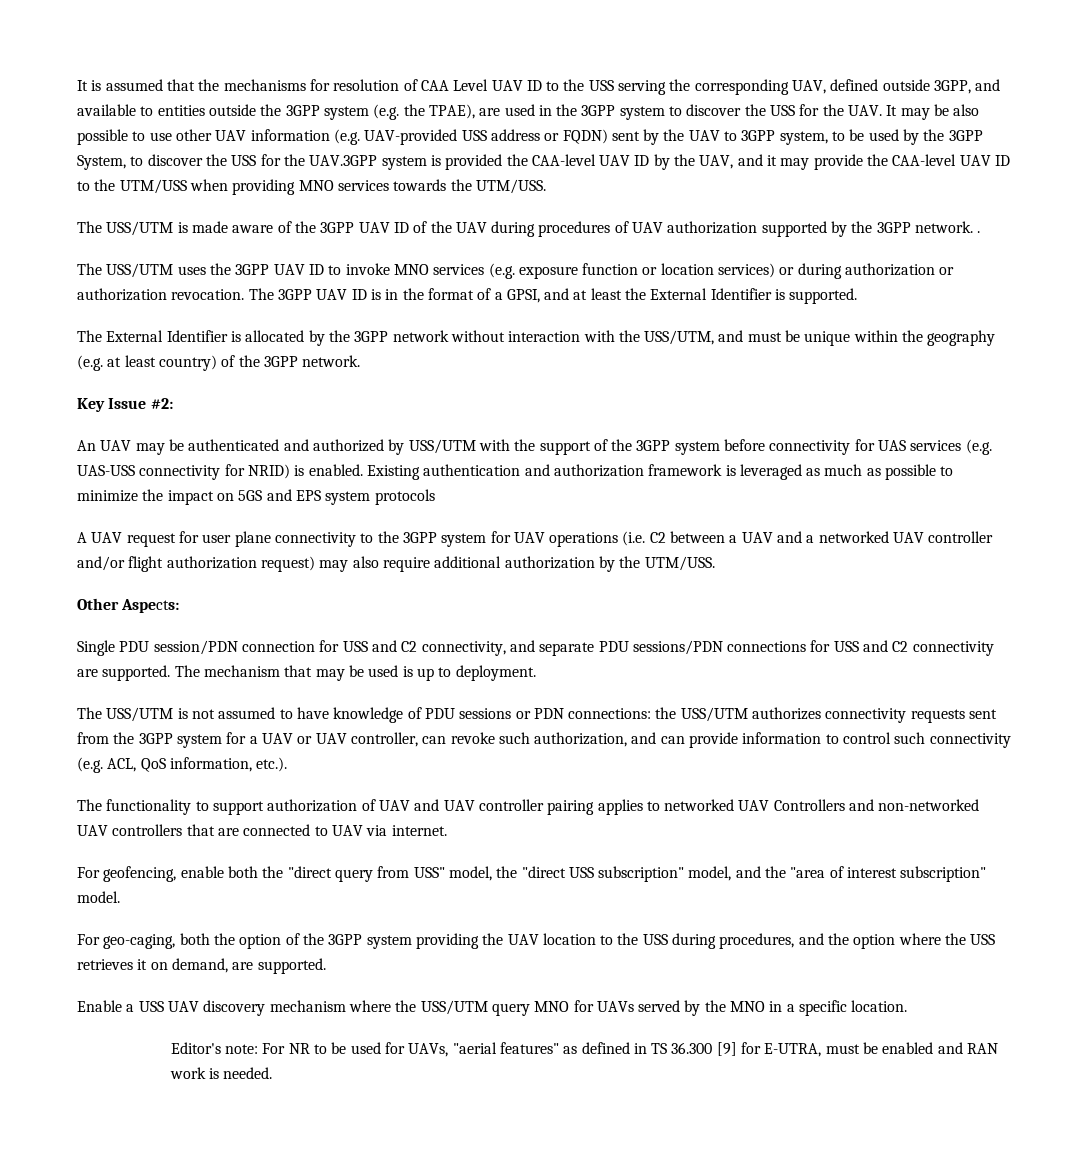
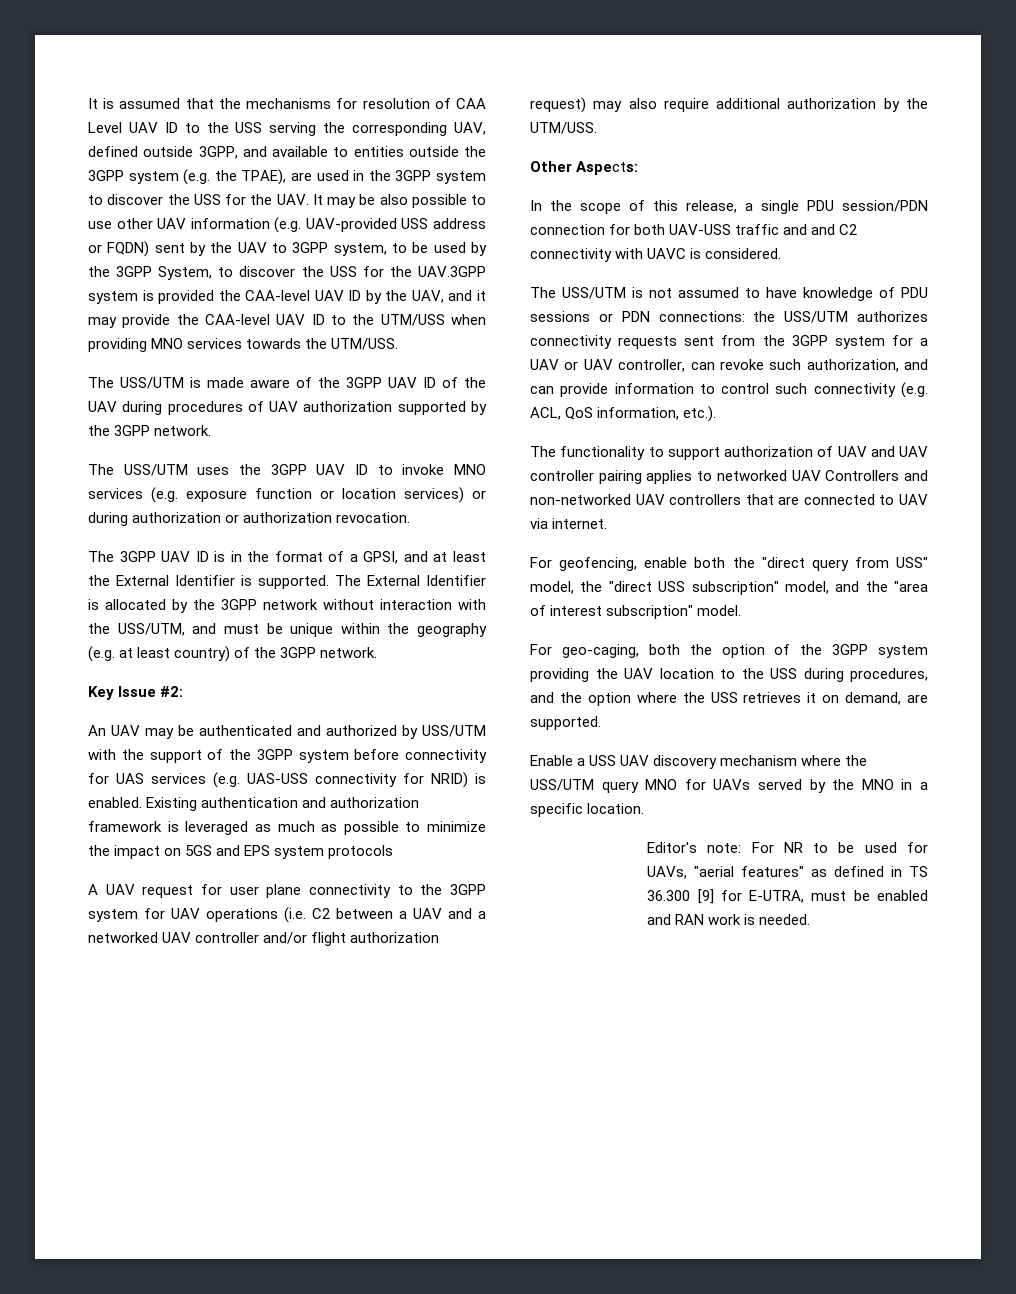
[977,231,981,233] . -> (212, 430) none
(245, 294) none -> (411, 517) //
(858, 296) // -> (329, 582) none
[77,640,994,656] [77,665,536,681] Single PDU session/PDN connection for USS and C2 connectivity, and separate PDU sessions/PDN connections for USS and C2 connectivity are supported. The mechanism that may be used is up to deployment. -> [530,200,928,214] [530,224,858,235] [530,248,782,262] In the scope of this release, a single PDU session/PDN connection for both UAV-USS traffic and and C2 connectivity with UAVC is considered.

